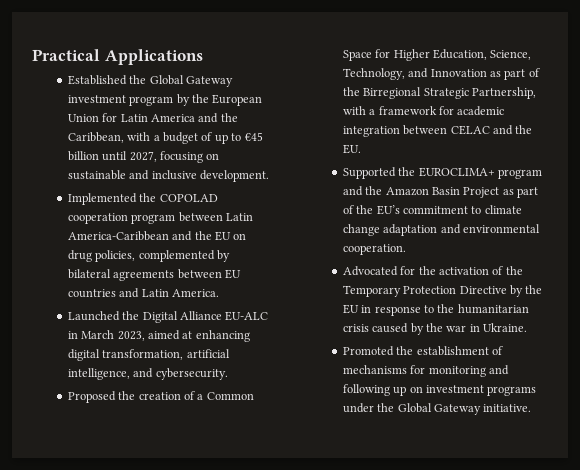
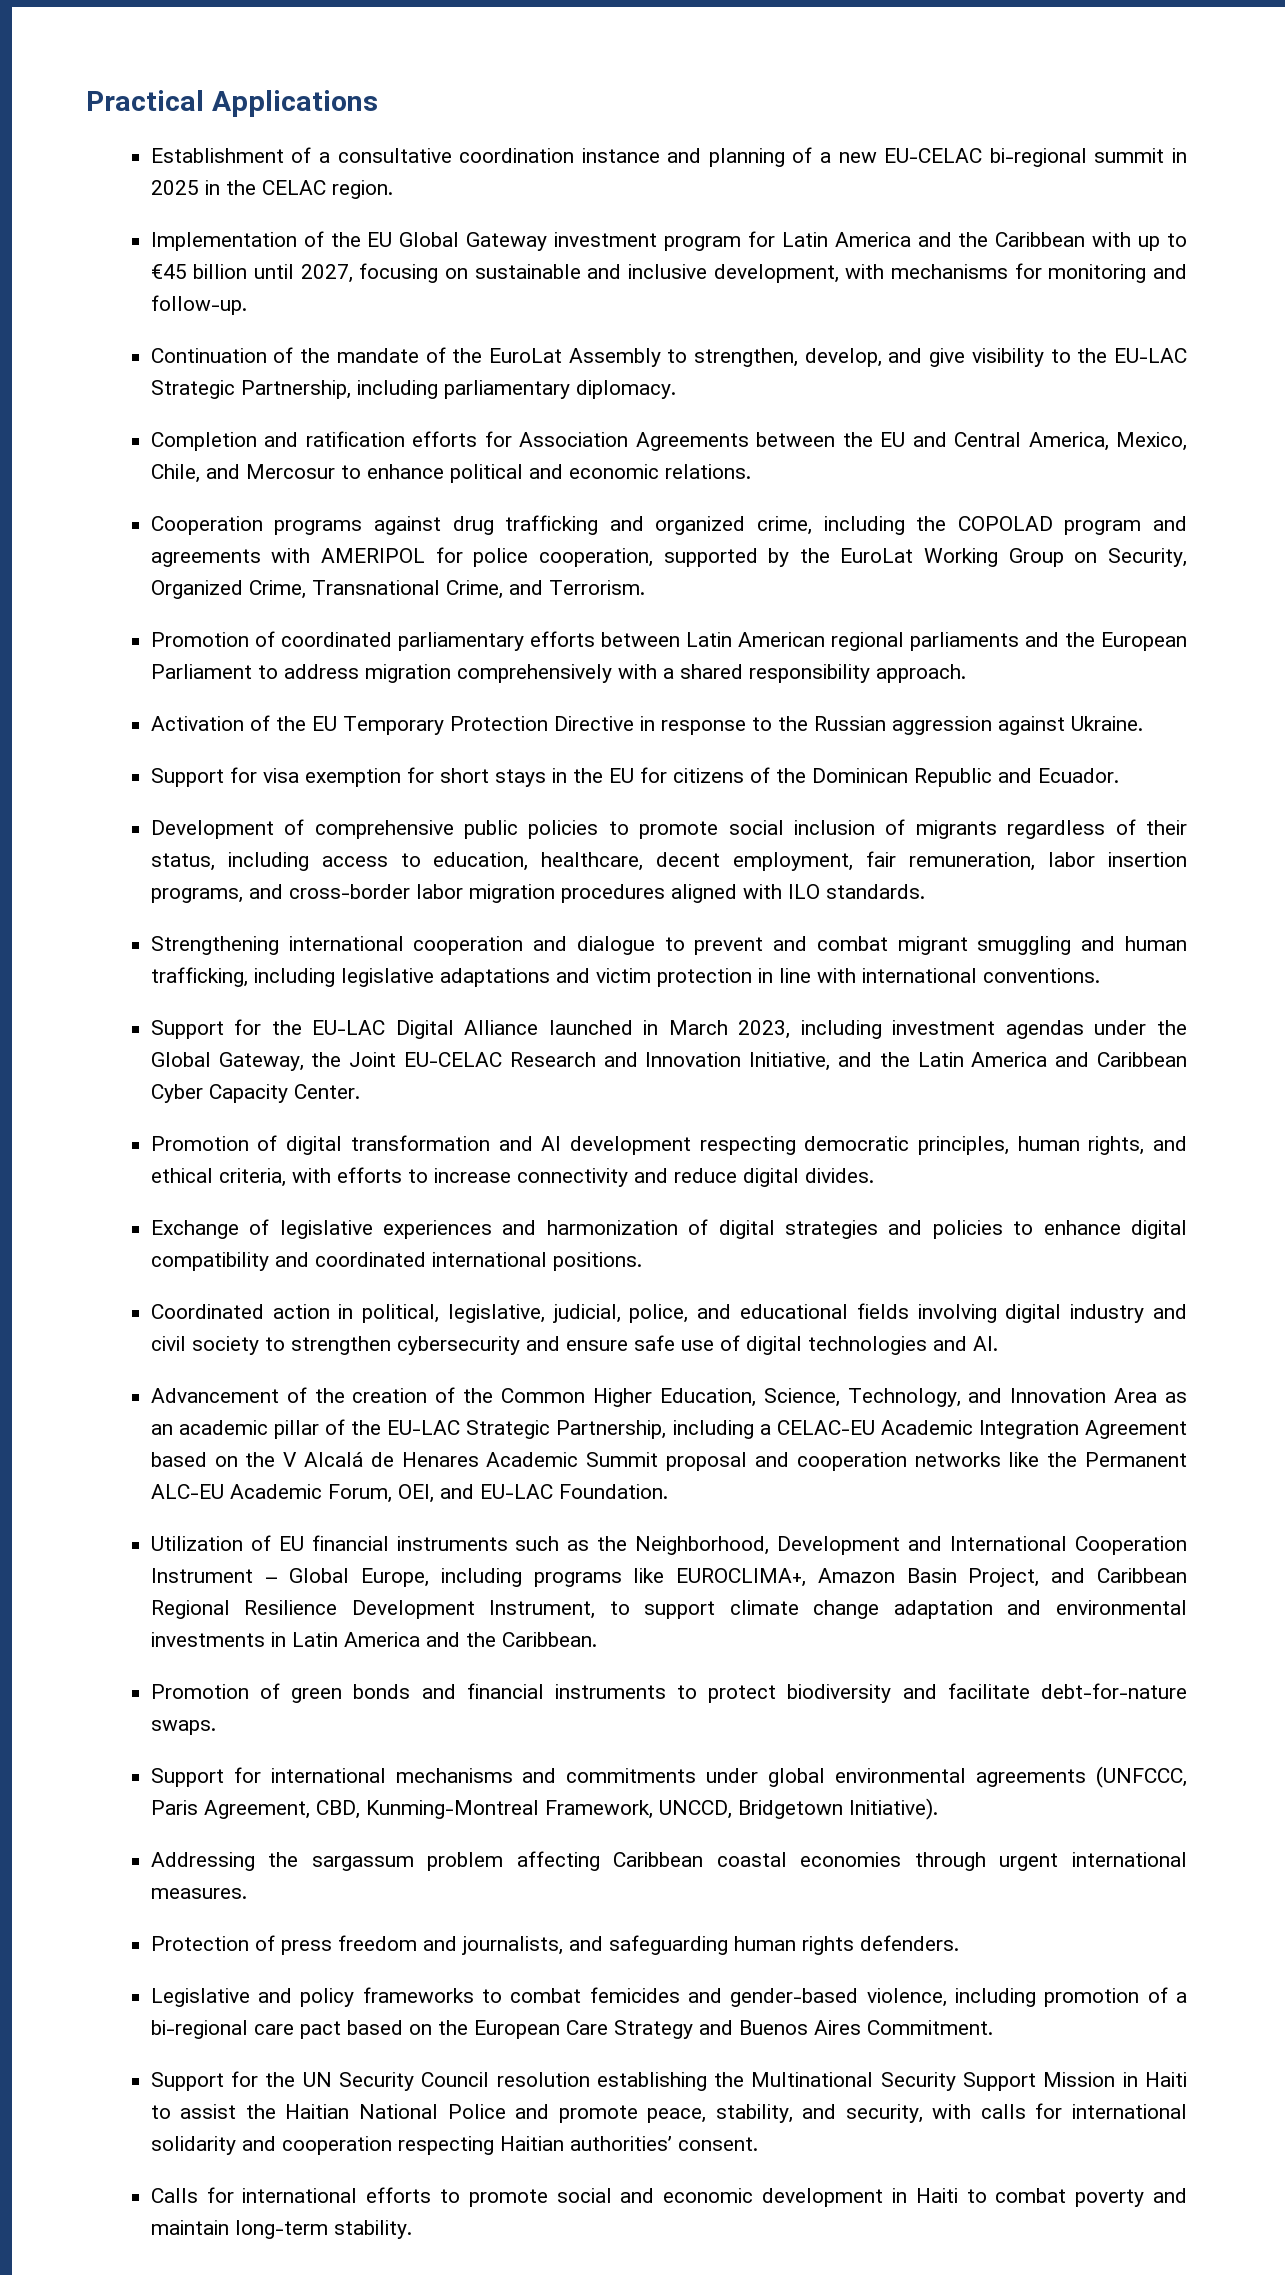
[67,75,234,87] [67,94,263,106] [67,114,99,122] Established the Global Gateway investment program by the European Union -> [150,147,1187,167] [150,180,393,199] [150,231,741,251] Establishment of a consultative coordination instance and planning of a new EU-CELAC bi-regional summit in 2025 in the CELAC region. // Implementation of the EU Global Gateway investment program
[67,132,213,144] Caribbean, with a budget of -> [995,232,1132,247] Caribbean with
[200,170,270,182] [67,193,218,205] [67,212,254,224] [67,231,247,241] [67,250,231,262] [67,269,242,281] [67,288,220,298] [67,311,140,321] development. // Implemented the COPOLAD cooperation program between Latin America-Caribbean and the EU on drug policies, complemented by bilateral agreements between EU countries and Latin America. // Launched the -> [713,263,1188,283] [150,295,247,315] [150,347,1187,367] [150,380,676,399] [150,431,1188,451] [150,464,751,483] [150,515,1187,535] [150,547,1187,567] [150,580,645,599] [150,631,1187,651] [150,664,966,683] [150,715,1143,735] [150,767,1119,787] [150,819,1187,839] [150,851,1188,871] [150,884,925,903] [150,936,1187,955] [150,967,1100,987] [150,1019,386,1039] development, with mechanisms for monitoring and follow-up. // Continuation of the mandate of the EuroLat Assembly to strengthen, develop, and give visibility to the EU-LAC Strategic Partnership, including parliamentary diplomacy. // Completion and ratification efforts for Association Agreements between the EU and Central America, Mexico, Chile, and Mercosur to enhance political and economic relations. // Cooperation programs against drug trafficking and organized crime, including the COPOLAD program and agreements with AMERIPOL for police cooperation, supported by the EuroLat Working Group on Security, Organized Crime, Transnational Crime, and Terrorism. // Promotion of coordinated parliamentary efforts between Latin American regional parliaments and the European Parliament to address migration comprehensively with a shared responsibility approach. // Activation of the EU Temporary Protection Directive in response to the Russian aggression against Ukraine. // Support for visa exemption for short stays in the EU for citizens of the Dominican Republic and Ecuador. // Development of comprehensive public policies to promote social inclusion of migrants regardless of their status, including access to education, healthcare, decent employment, fair remuneration, labor insertion programs, and cross-border labor migration procedures aligned with ILO standards. // Strengthening international cooperation and dialogue to prevent and combat migrant smuggling and human trafficking, including legislative adaptations and victim protection in line with international conventions. // Support for the EU-LAC
[225,311,269,321] EU-ALC -> [548,1020,633,1035] launched
[148,330,250,342] [67,349,230,361] [67,368,228,380] [67,391,254,403] [342,49,391,61] aimed at enhancing digital transformation, artificial intelligence, and cybersecurity. // Proposed the creation of a Common Space for -> [800,1020,1187,1039] [150,1052,1187,1071] [150,1084,360,1103] [150,1135,1188,1155] [150,1167,874,1187] [150,1219,1187,1239] [150,1252,642,1271] [150,1303,1187,1323] [150,1335,998,1355] [150,1387,585,1403] including investment agendas under the Global Gateway, the Joint EU-CELAC Research and Innovation Initiative, and the Latin America and Caribbean Cyber Capacity Center. // Promotion of digital transformation and AI development respecting democratic principles, human rights, and ethical criteria, with efforts to increase connectivity and reduce digital divides. // Exchange of legislative experiences and harmonization of digital strategies and policies to enhance digital compatibility and coordinated international positions. // Coordinated action in political, legislative, judicial, police, and educational fields involving digital industry and civil society to strengthen cybersecurity and ensure safe use of digital technologies and AI. // Advancement of the creation of the Common
[490,68,540,80] [342,87,537,99] [342,106,505,116] [342,125,533,137] [342,144,361,154] [342,167,543,179] [342,186,539,198] [342,205,482,215] as part of the Birregional Strategic Partnership, with a framework for academic integration between CELAC and the EU. // Supported the EUROCLIMA+ program and the Amazon Basin Project as part of the EU’s commitment to -> [1114,1388,1187,1403] [150,1419,1188,1439] [150,1452,1187,1471] [150,1484,668,1503] [150,1535,1187,1555] [150,1568,1187,1587] [150,1600,716,1619] Area as an academic pillar of the EU-LAC Strategic Partnership, including a CELAC-EU Academic Integration Agreement based on the V Alcalá de Henares Academic Summit proposal and cooperation networks like the Permanent ALC-EU Academic Forum, OEI, and EU-LAC Foundation. // Utilization of EU financial instruments such as the Neighborhood, Development and International Cooperation Instrument – Global Europe, including programs like EUROCLIMA+, Amazon Basin Project, and Caribbean Regional Resilience Development Instrument, to support
[342,244,406,255] [342,266,523,276] [342,285,543,297] [342,304,529,316] [342,323,528,335] [342,346,504,356] [342,365,510,377] [342,384,537,396] [342,403,532,415] cooperation. // Advocated for the activation of the Temporary Protection Directive by the EU in response to the humanitarian crisis caused by the war in Ukraine. // Promoted the establishment of mechanisms for monitoring and following up on investment programs under the Global Gateway initiative. -> [150,1632,597,1647] [150,1683,1188,1703] [150,1720,216,1735] [150,1766,1187,1788] [150,1798,938,1820] [150,1851,1187,1871] [150,1888,247,1899] [150,1935,959,1955] [150,1987,1187,2007] [150,2020,993,2039] [150,2071,1187,2091] [150,2103,1188,2123] [150,2136,758,2155] [150,2187,1187,2207] [150,2220,412,2239] investments in Latin America and the Caribbean. // Promotion of green bonds and financial instruments to protect biodiversity and facilitate debt-for-nature swaps. // Support for international mechanisms and commitments under global environmental agreements (UNFCCC, Paris Agreement, CBD, Kunming-Montreal Framework, UNCCD, Bridgetown Initiative). // Addressing the sargassum problem affecting Caribbean coastal economies through urgent international measures. // Protection of press freedom and journalists, and safeguarding human rights defenders. // Legislative and policy frameworks to combat femicides and gender-based violence, including promotion of a bi-regional care pact based on the European Care Strategy and Buenos Aires Commitment. // Support for the UN Security Council resolution establishing the Multinational Security Support Mission in Haiti to assist the Haitian National Police and promote peace, stability, and security, with calls for international solidarity and cooperation respecting Haitian authorities’ consent. // Calls for international efforts to promote social and economic development in Haiti to combat poverty and maintain long-term stability.

